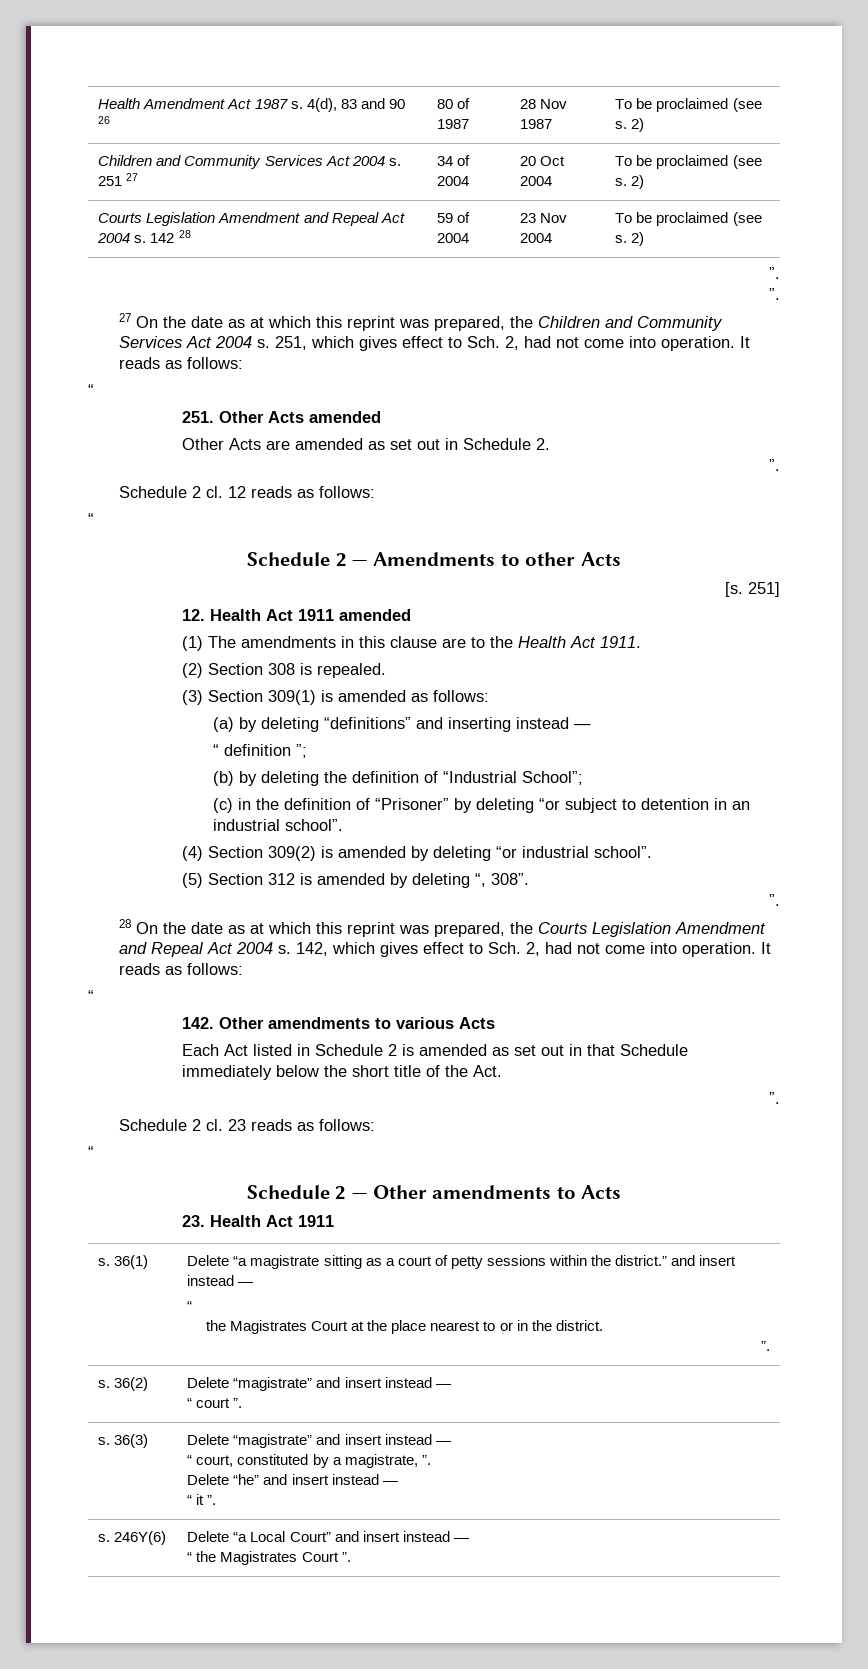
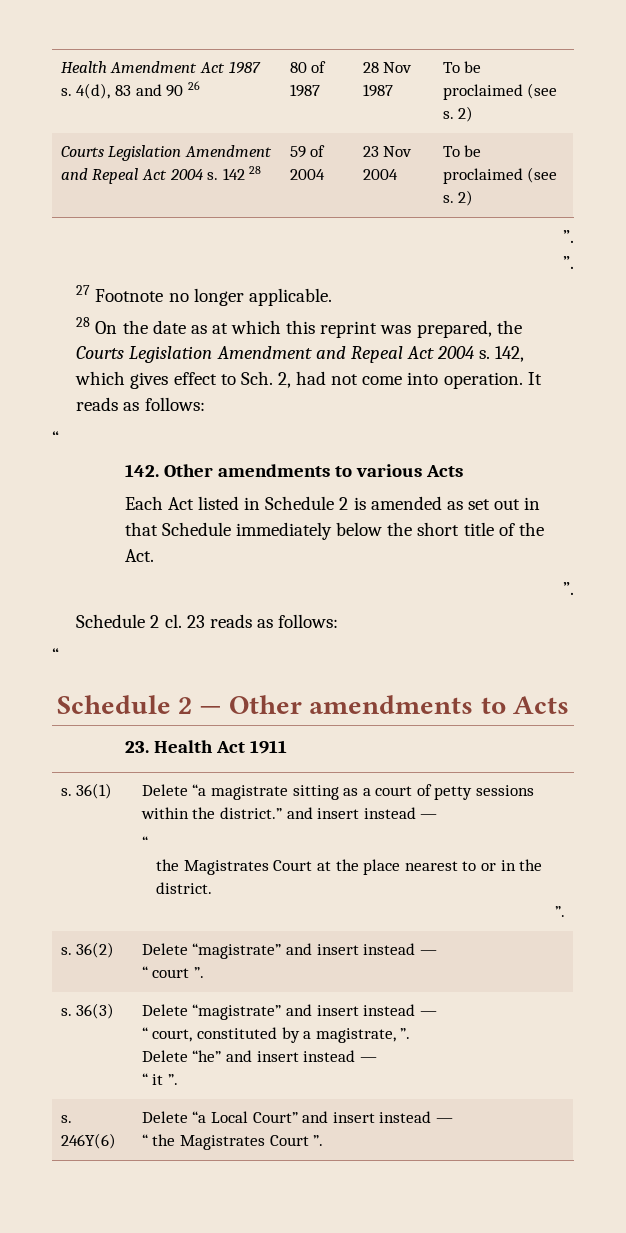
[98,155,401,169] [98,173,139,186] [437,155,471,166] [437,176,470,186] [520,156,566,166] [520,176,553,186] [615,155,762,169] [615,175,645,189] // Children and Community Services Act 2004 s. 251 27 | 34 of 2004 | 20 Oct 2004 | To be proclaimed (see s. 2) -> (474, 114) none
[136,316,724,331] [119,336,751,351] [119,357,244,369] [88,384,94,396] [181,411,381,423] [181,438,550,450] [769,459,780,471] [119,486,376,498] [88,513,94,525] [247,552,621,567] [725,582,780,597] [181,609,411,621] [181,636,641,651] [181,663,386,678] [181,690,489,705] [213,717,592,732] [213,744,308,758] [213,771,584,786] [213,798,751,813] [213,819,344,831] [181,846,652,861] [181,873,529,888] [769,894,780,906] On the date as at which this reprint was prepared, the Children and Community Services Act 2004 s. 251, which gives effect to Sch. 2, had not come into operation. It reads as follows: // “ // 251. Other Acts amended // Other Acts are amended as set out in Schedule 2. // ”. // Schedule 2 cl. 12 reads as follows: // “ // Schedule 2 — Amendments to other Acts // [s. 251] // 12. Health Act 1911 amended // (1) The amendments in this clause are to the Health Act 1911. // (2) Section 308 is repealed. // (3) Section 309(1) is amended as follows: // (a) by deleting “definitions” and inserting instead — // “ definition ”; // (b) by deleting the definition of “Industrial School”; // (c) in the definition of “Prisoner” by deleting “or subject to detention in an industrial school”. // (4) Section 309(2) is amended by deleting “or industrial school”. // (5) Section 312 is amended by deleting “, 308”. // ”. -> [95,288,332,306] Footnote no longer applicable.

